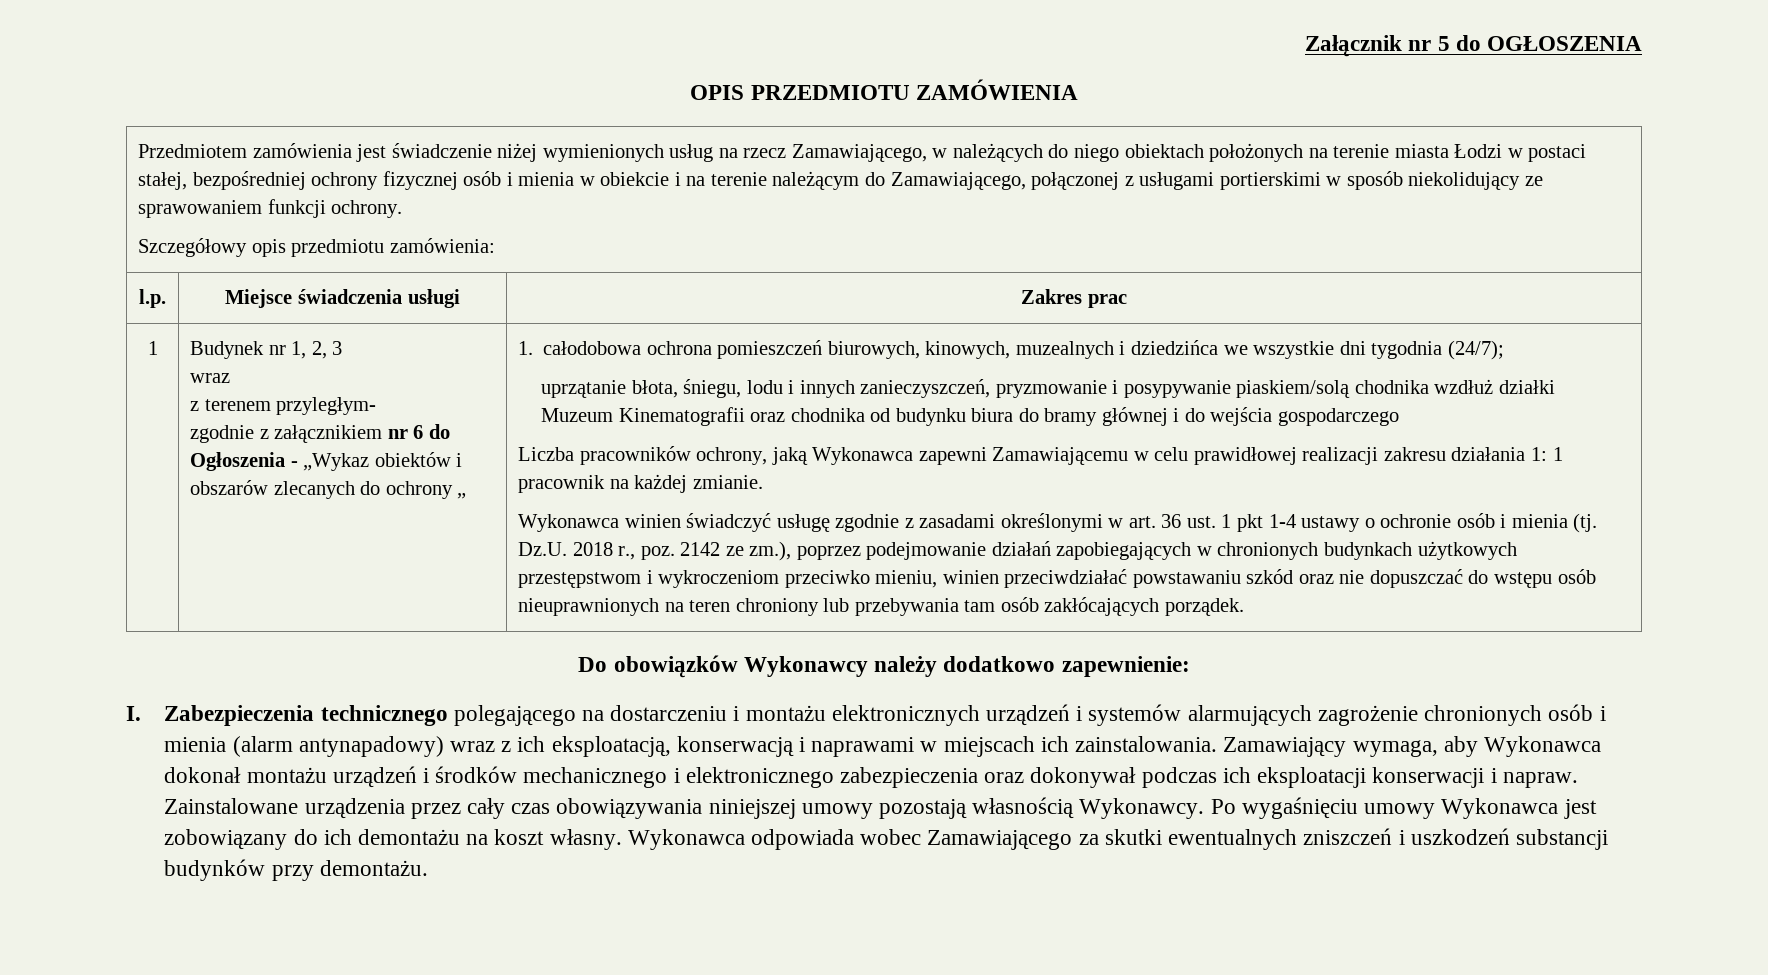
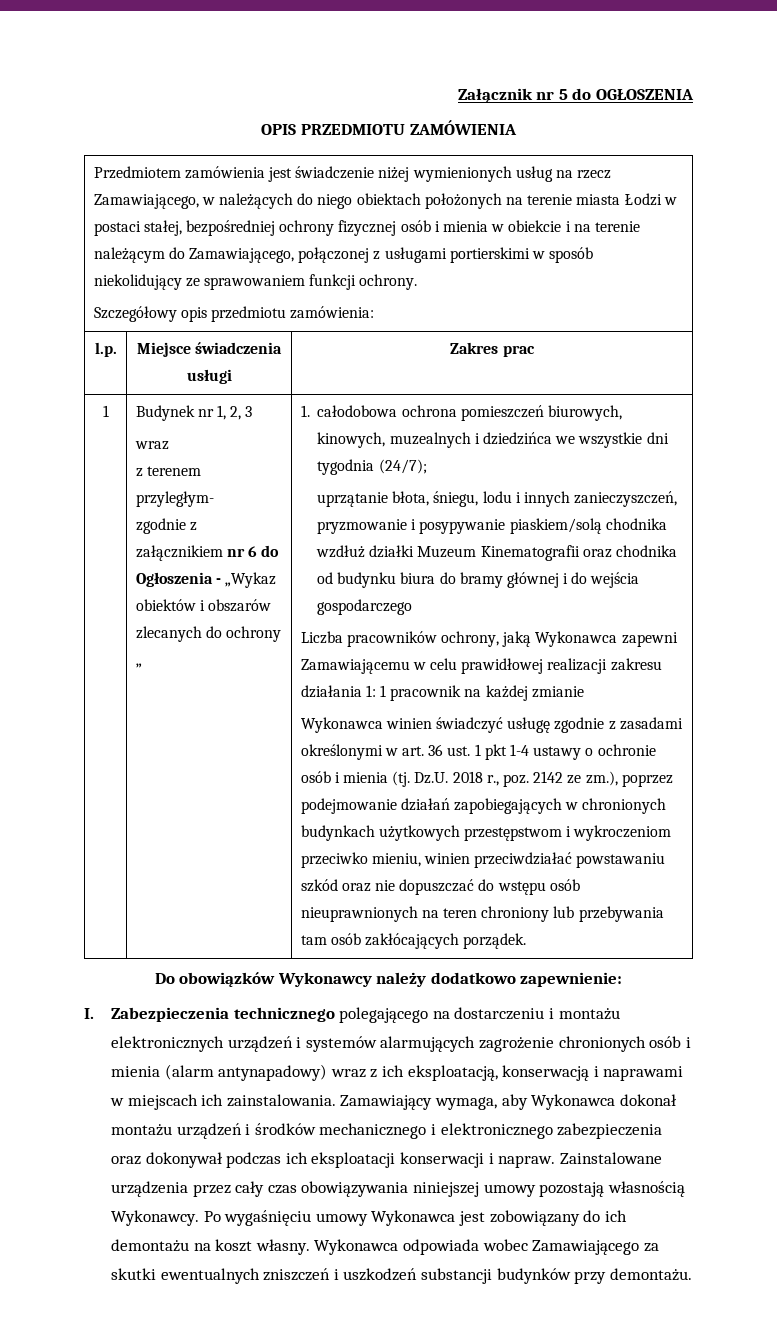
[692,475,763,489] zmianie. -> [531,686,584,698] zmianie

